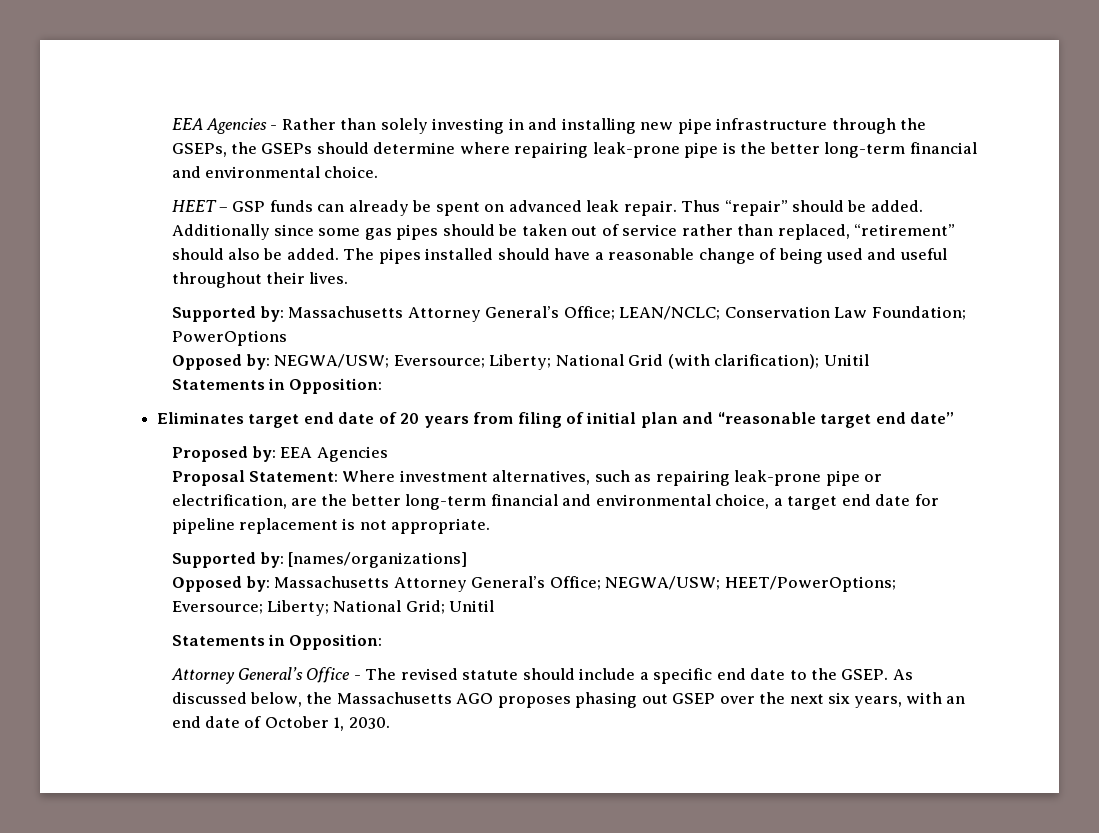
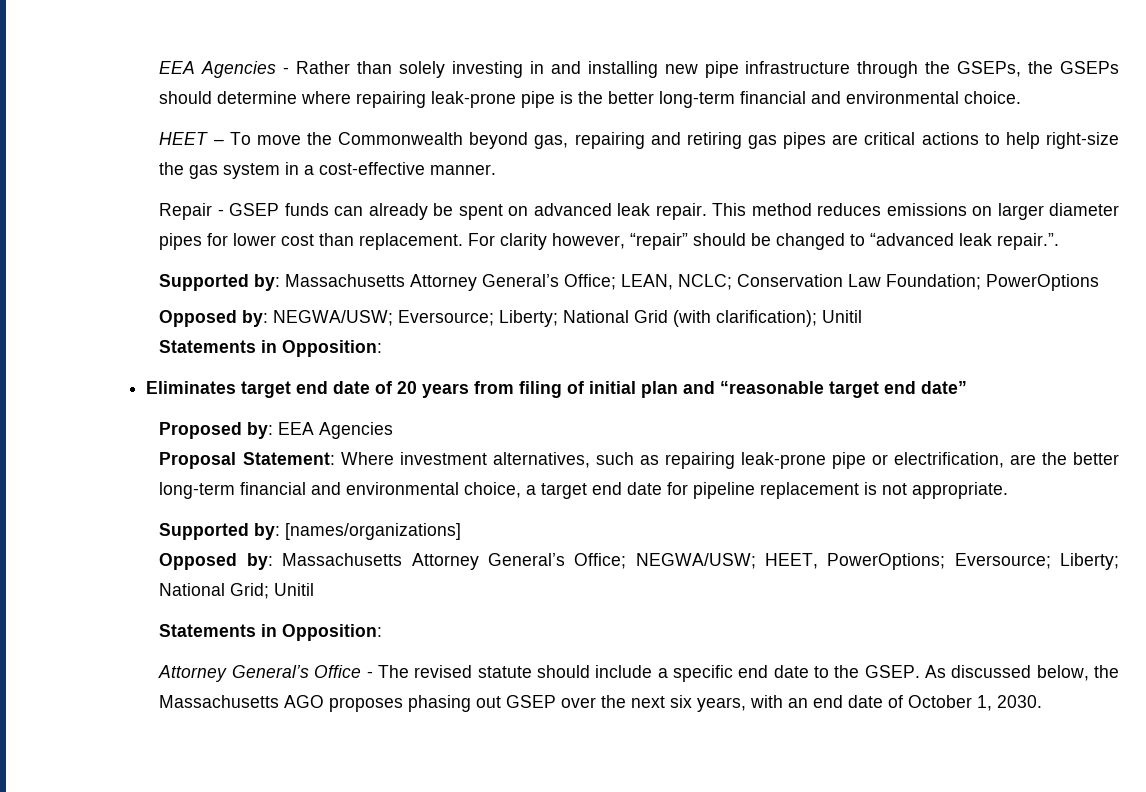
[232,201,266,212] GSP -> [229,132,1119,149] [159,162,497,179] [159,203,280,220] To move the Commonwealth beyond gas, repairing and retiring gas pipes are critical actions to help right-size the gas system in a cost-effective manner. // Repair - GSEP
[681,200,923,216] [171,224,955,240] [171,248,947,264] [171,272,349,288] Thus “repair” should be added. Additionally since some gas pipes should be taken out of service rather than replaced, “retirement” should also be added. The pipes installed should have a reasonable change of being used and useful throughout their lives. -> [712,203,1119,220] [159,233,1060,250] This method reduces emissions on larger diameter pipes for lower cost than replacement. For clarity however, “repair” should be changed to “advanced leak repair.”.
[619,306,721,320] LEAN/NCLC; -> [621,274,733,290] LEAN, NCLC;
[724,576,896,592] HEET/PowerOptions; -> [764,553,946,570] HEET, PowerOptions;

